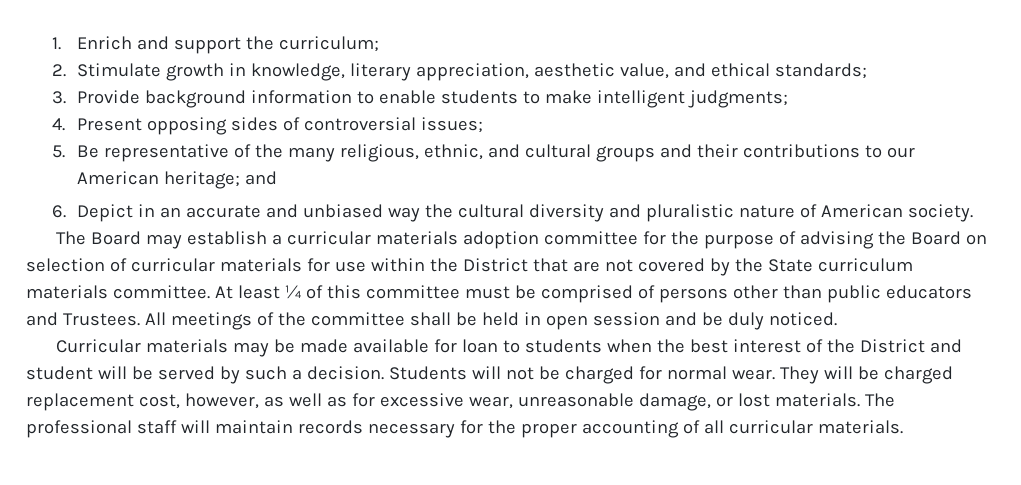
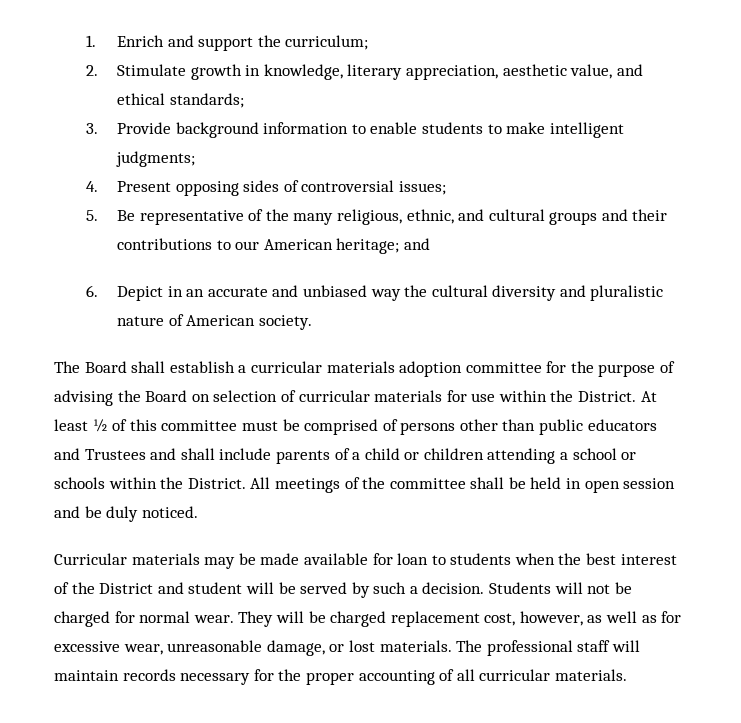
[145,234,182,249] may -> [131,361,166,373] shall
[462,258,913,276] [26,285,210,299] District that are not covered by the State curriculum materials committee. -> [578,391,637,402] District.
[284,285,301,299] ¼ -> [92,419,108,432] ½
[62,313,140,326] Trustees. -> [84,448,637,464] [54,477,246,489] Trustees and shall include parents of a child or children attending a school or schools within the District.

